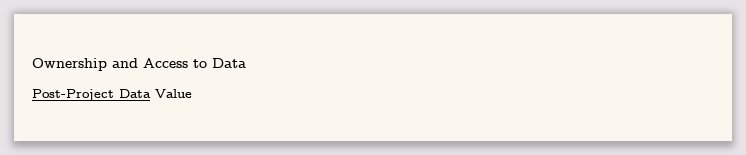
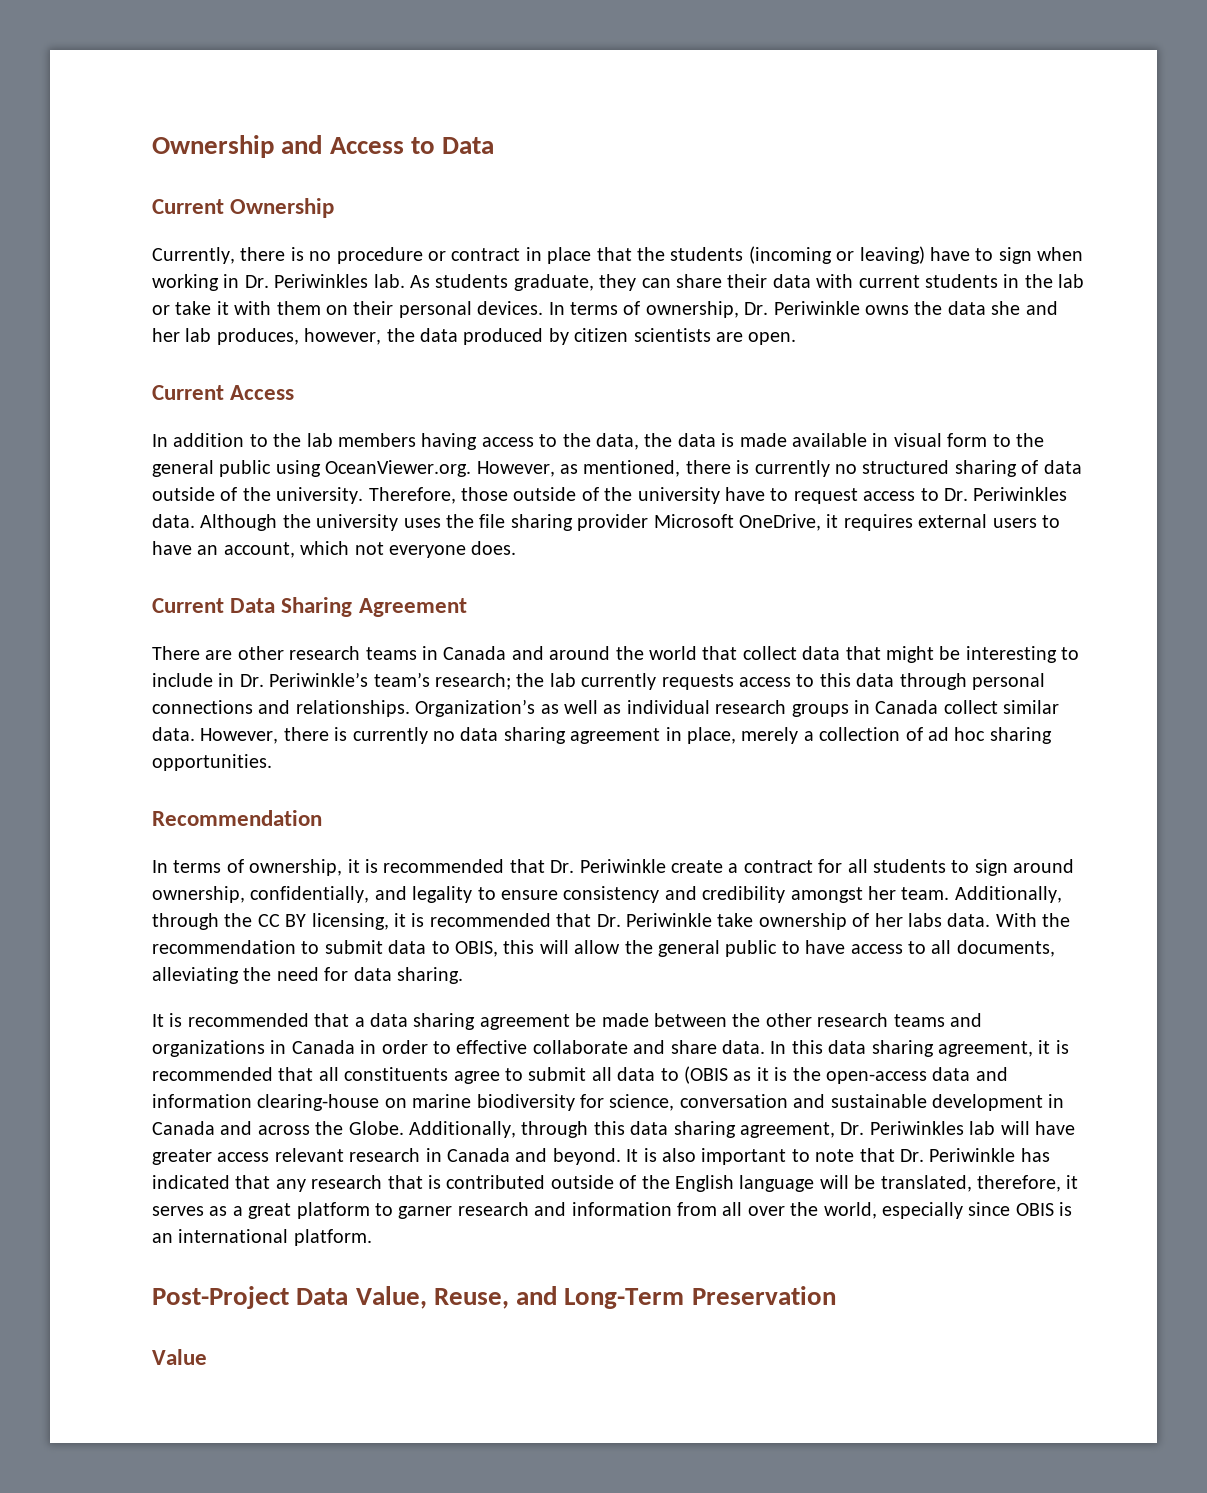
[32,89,151,101] Post-Project Data -> [152,198,335,218] [152,246,1084,264] [152,274,1085,291] [152,301,1058,318] [152,328,797,345] [152,385,295,400] [152,433,1044,450] [152,460,1082,477] [152,487,1068,504] [152,514,1060,531] [152,541,517,558] [152,597,467,617] [152,646,1080,663] [152,672,1045,690] [152,699,1060,717] [152,727,1052,744] [152,754,272,771] [152,810,322,826] [152,859,1075,876] [152,886,1062,903] [152,913,1071,930] [152,940,1055,957] [152,967,463,984] [152,1013,982,1030] [152,1040,1069,1057] [152,1066,1008,1084] [152,1094,1065,1111] [152,1121,1075,1138] [152,1148,1050,1165] [152,1175,1079,1192] [152,1202,1073,1219] [152,1229,372,1246] [152,1286,836,1309] Current Ownership // Currently, there is no procedure or contract in place that the students (incoming or leaving) have to sign when working in Dr. Periwinkles lab. As students graduate, they can share their data with current students in the lab or take it with them on their personal devices. In terms of ownership, Dr. Periwinkle owns the data she and her lab produces, however, the data produced by citizen scientists are open. // Current Access // In addition to the lab members having access to the data, the data is made available in visual form to the general public using OceanViewer.org. However, as mentioned, there is currently no structured sharing of data outside of the university. Therefore, those outside of the university have to request access to Dr. Periwinkles data. Although the university uses the file sharing provider Microsoft OneDrive, it requires external users to have an account, which not everyone does. // Current Data Sharing Agreement // There are other research teams in Canada and around the world that collect data that might be interesting to include in Dr. Periwinkle’s team’s research; the lab currently requests access to this data through personal connections and relationships. Organization’s as well as individual research groups in Canada collect similar data. However, there is currently no data sharing agreement in place, merely a collection of ad hoc sharing opportunities. // Recommendation // In terms of ownership, it is recommended that Dr. Periwinkle create a contract for all students to sign around ownership, confidentially, and legality to ensure consistency and credibility amongst her team. Additionally, through the CC BY licensing, it is recommended that Dr. Periwinkle take ownership of her labs data. With the recommendation to submit data to OBIS, this will allow the general public to have access to all documents, alleviating the need for data sharing. // It is recommended that a data sharing agreement be made between the other research teams and organizations in Canada in order to effective collaborate and share data. In this data sharing agreement, it is recommended that all constituents agree to submit all data to (OBIS as it is the open-access data and information clearing-house on marine biodiversity for science, conversation and sustainable development in Canada and across the Globe. Additionally, through this data sharing agreement, Dr. Periwinkles lab will have greater access relevant research in Canada and beyond. It is also important to note that Dr. Periwinkle has indicated that any research that is contributed outside of the English language will be translated, therefore, it serves as a great platform to garner research and information from all over the world, especially since OBIS is an international platform. // Post-Project Data Value, Reuse, and Long-Term Preservation //

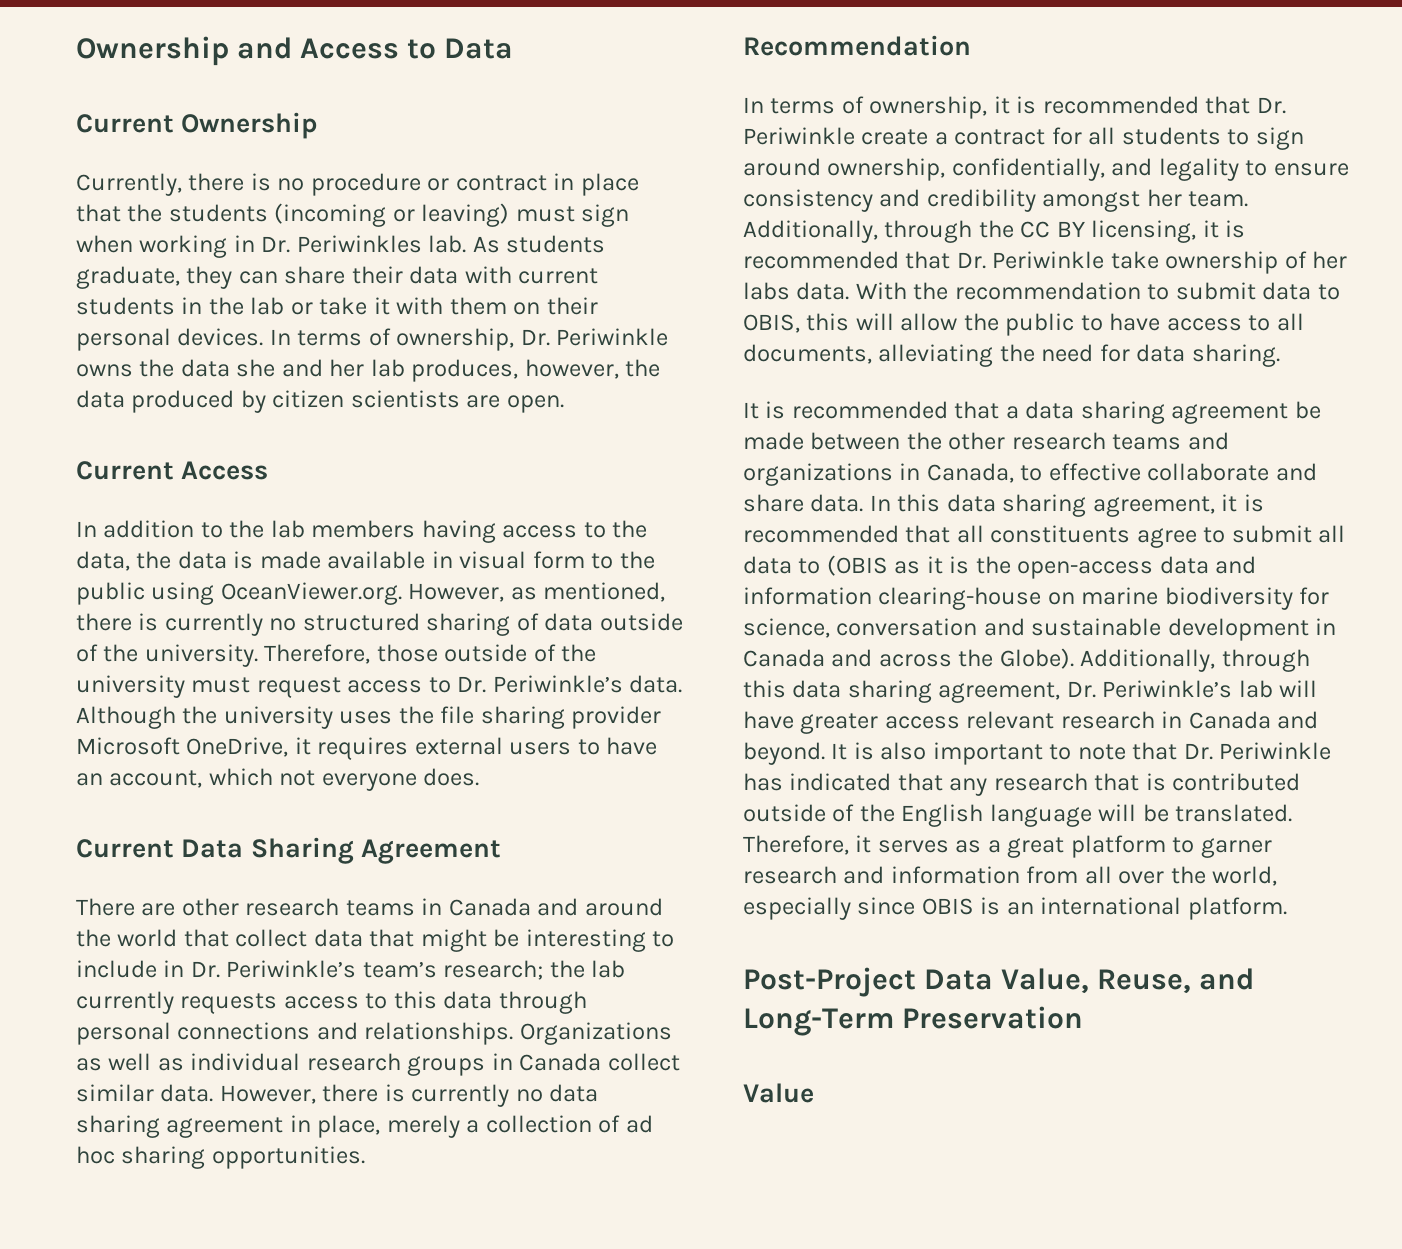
[929,247,994,261] have to -> [515,206,575,222] must
[152,460,214,477] general -> (655, 560) none
[724,487,789,501] have to -> [191,677,251,693] must
[973,487,1068,501] Periwinkles -> [492,675,623,693] Periwinkle’s
[415,699,536,717] Organization’s -> [519,1022,672,1045] Organizations
[657,940,720,957] general -> (999, 322) none
[291,1040,428,1054] Canada in order -> [926,463,1014,483] Canada,
[348,1121,404,1135] Globe. -> [999,648,1074,669] Globe).
[869,1121,964,1135] Periwinkles -> [1102,680,1233,698] Periwinkle’s
[880,1175,1061,1192] translated, therefore, -> [1175,804,1293,822] [743,835,849,855] translated. Therefore,

